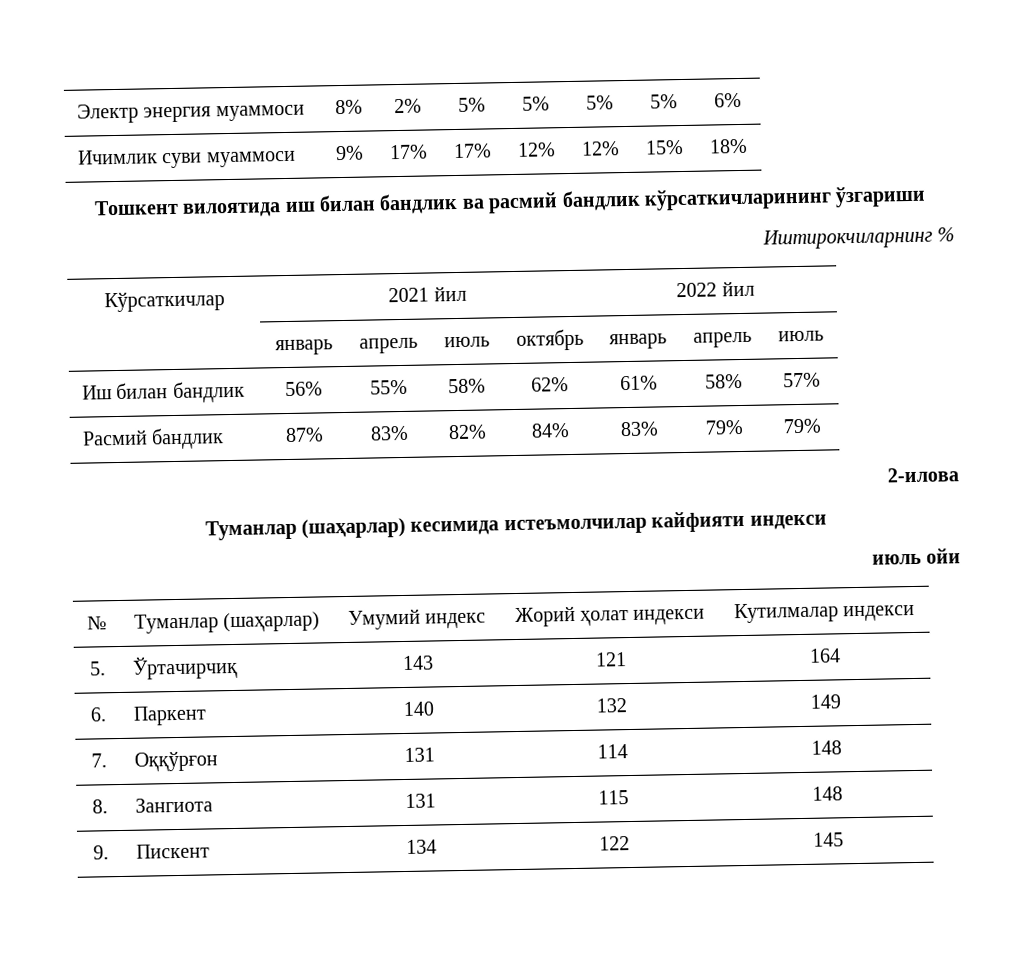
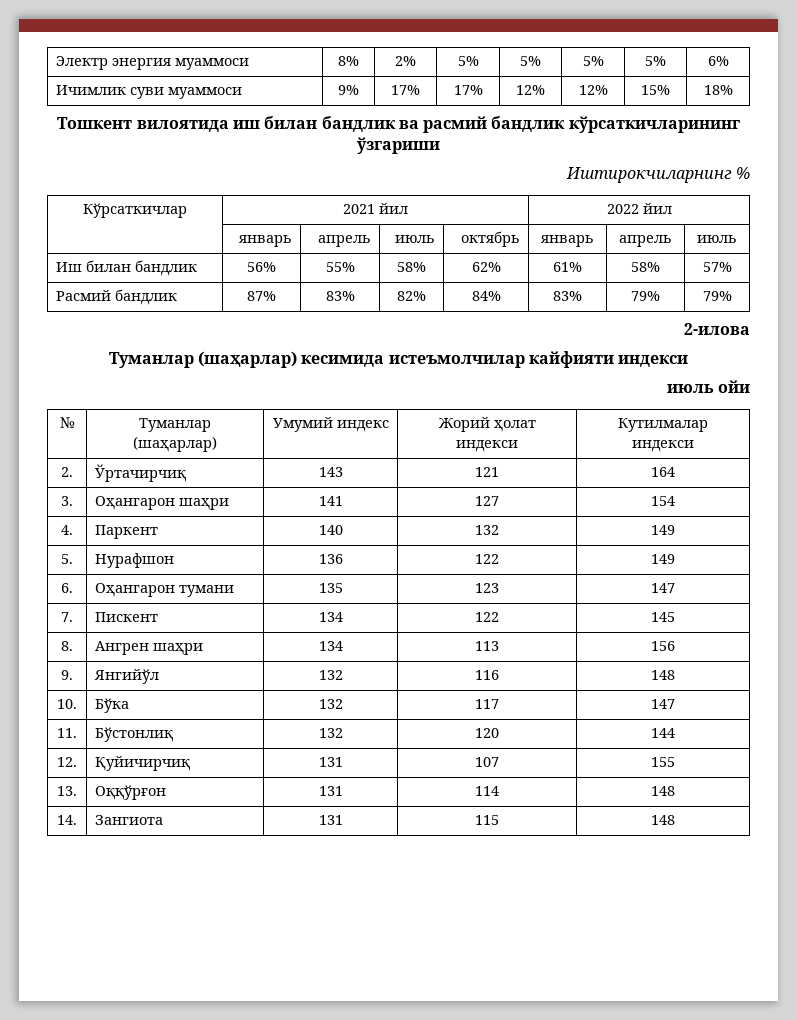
[89,661,106,676] 5. -> [61,467,73,477] 2.
[90,707,107,722] [133,705,208,726] [402,701,434,717] [595,698,627,713] [810,694,841,709] [91,753,107,768] 6. | Паркент | 140 | 132 | 149 // 7. -> [61,496,73,506] [95,496,230,510] [318,496,343,506] [475,496,499,506] [651,496,675,506] [61,525,73,535] [95,525,159,539] [318,525,343,535] [475,525,499,535] [651,525,675,535] [61,554,73,564] [95,553,175,568] [318,554,343,564] [475,554,499,564] [651,554,675,564] [61,583,73,593] [95,583,235,597] [318,583,343,593] [475,583,499,593] [651,583,675,593] [61,612,73,622] [95,612,159,622] [318,612,343,622] [475,612,499,622] [651,612,675,622] [61,641,73,651] [95,641,204,655] [318,641,343,651] [475,641,499,651] [651,641,675,651] [61,670,73,680] [94,669,160,684] [318,670,343,680] [475,670,499,680] [651,670,675,680] [57,699,77,709] [95,698,130,713] [318,699,343,709] [475,699,499,709] [651,699,675,709] [57,728,77,738] [95,727,174,742] [318,728,343,738] [475,728,499,738] [651,728,675,738] [57,757,77,767] [95,756,191,771] [318,757,343,767] [475,757,499,767] [651,757,675,767] [57,786,77,796] 3. | Оҳангарон шаҳри | 141 | 127 | 154 // 4. | Паркент | 140 | 132 | 149 // 5. | Нурафшон | 136 | 122 | 149 // 6. | Оҳангарон тумани | 135 | 123 | 147 // 7. | Пискент | 134 | 122 | 145 // 8. | Ангрен шаҳри | 134 | 113 | 156 // 9. | Янгийўл | 132 | 116 | 148 // 10. | Бўка | 132 | 117 | 147 // 11. | Бўстонлиқ | 132 | 120 | 144 // 12. | Қуйичирчиқ | 131 | 107 | 155 // 13.
[92,799,108,814] 8. -> [57,815,77,825] 14.
[93,845,109,860] [136,843,211,859] [405,839,437,854] [598,836,630,851] [813,832,844,847] // 9. | Пискент | 134 | 122 | 145 -> (675, 820) none

